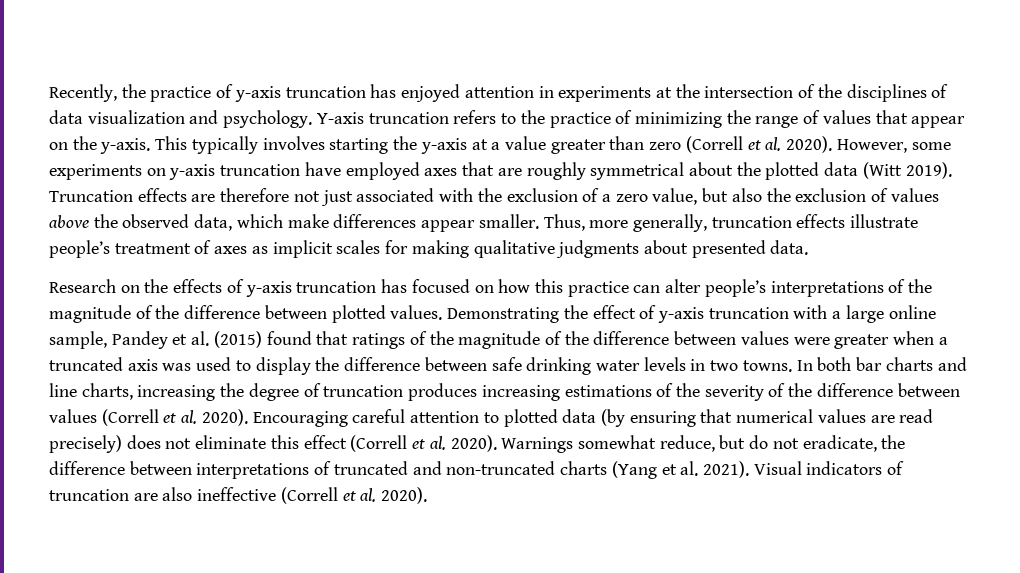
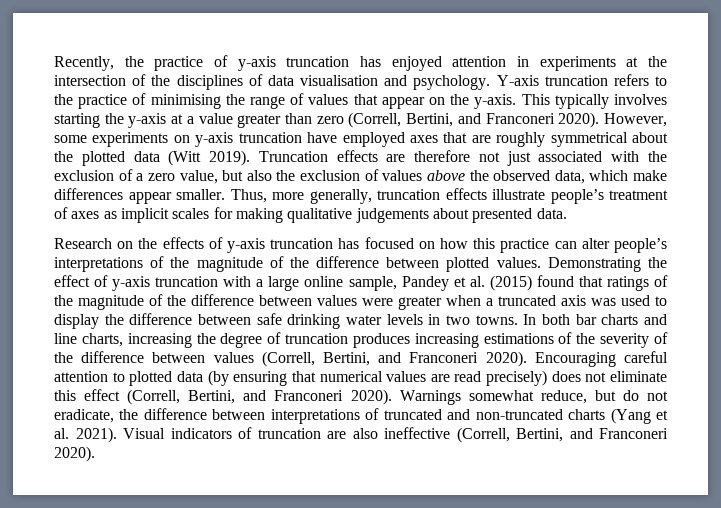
[87,110,185,124] visualization -> [300,75,379,86] visualisation
[634,112,722,128] minimizing -> [150,94,221,109] minimising
[685,136,782,153] (Correll et al. -> [348,112,555,128] (Correll, Bertini, and Franconeri
[556,240,640,258] judgments -> [355,208,429,223] judgements
[101,409,198,426] (Correll et al. -> [261,351,479,367] (Correll, Bertini, and Franconeri
[350,435,446,452] (Correll et al. -> [127,389,344,405] (Correll, Bertini, and Franconeri
[280,487,377,504] (Correll et al. -> [456,427,668,443] (Correll, Bertini, and Franconeri

